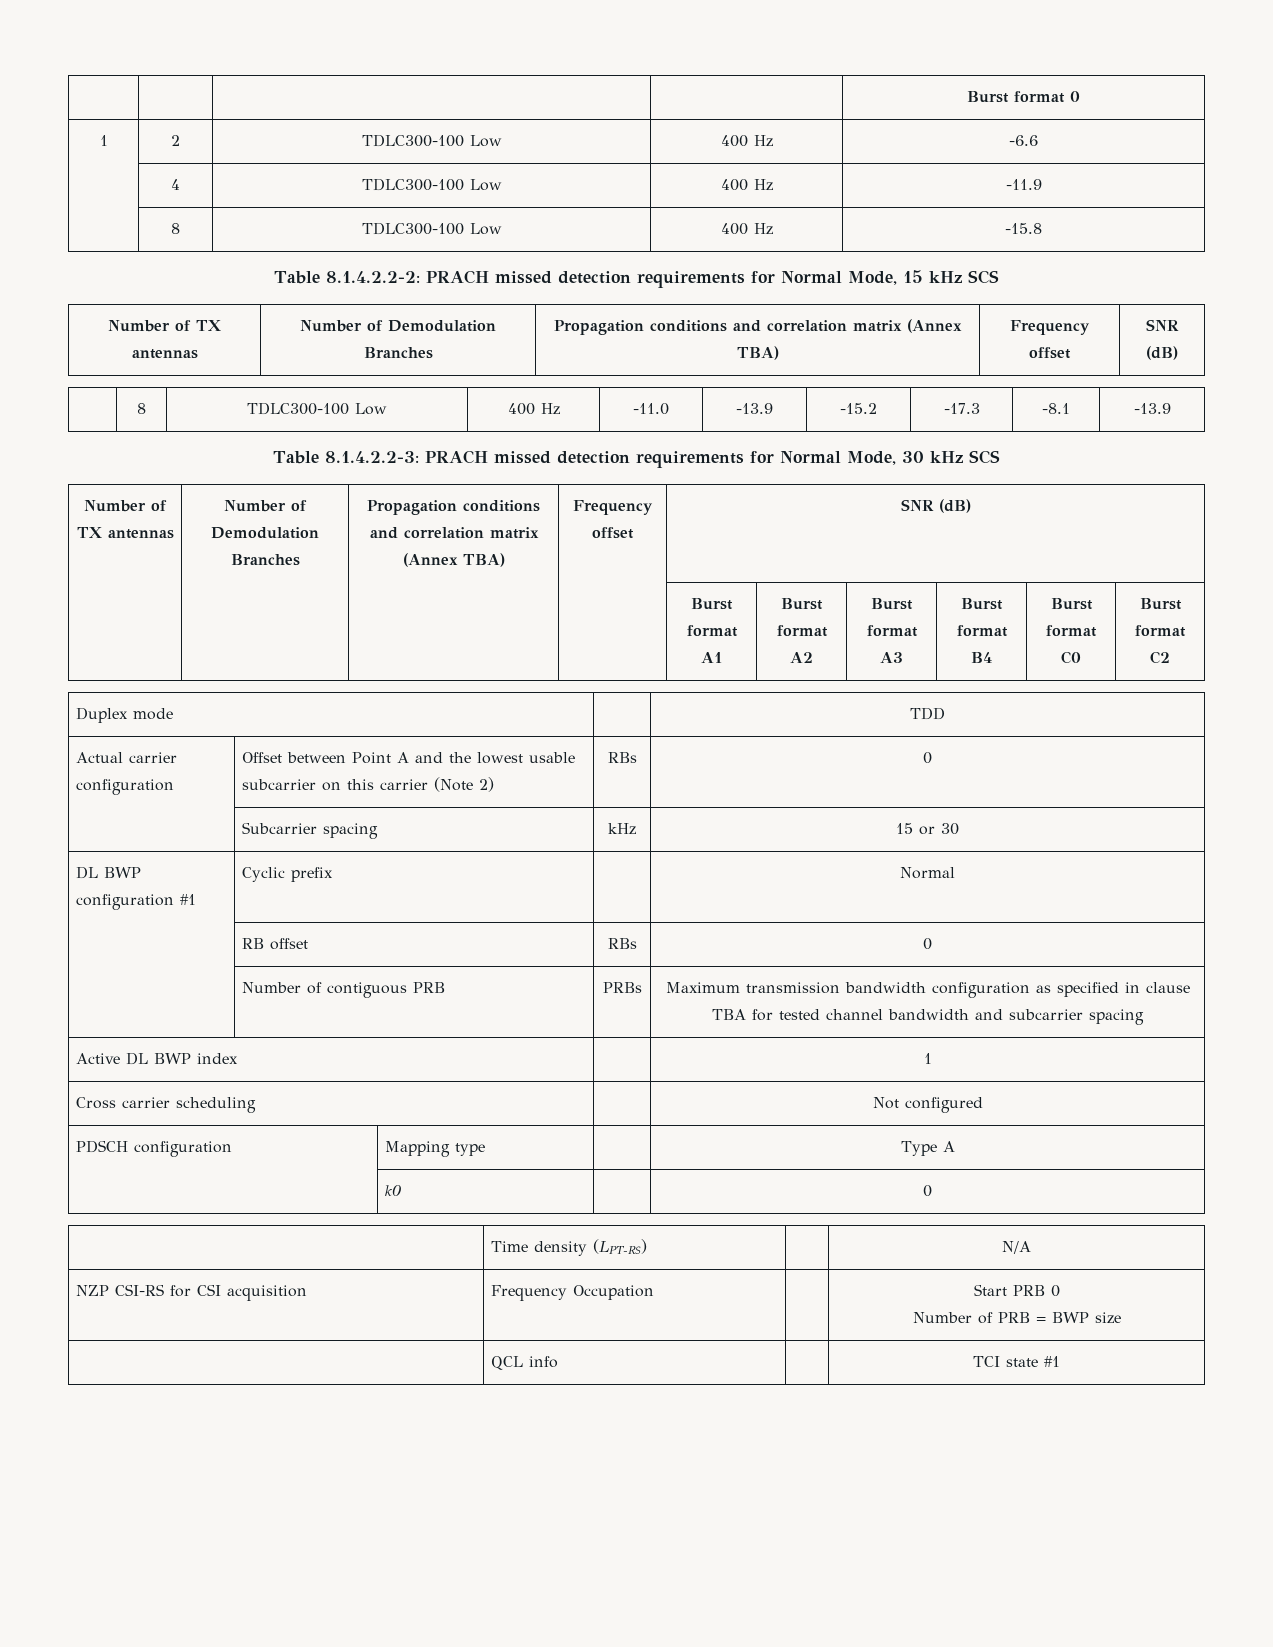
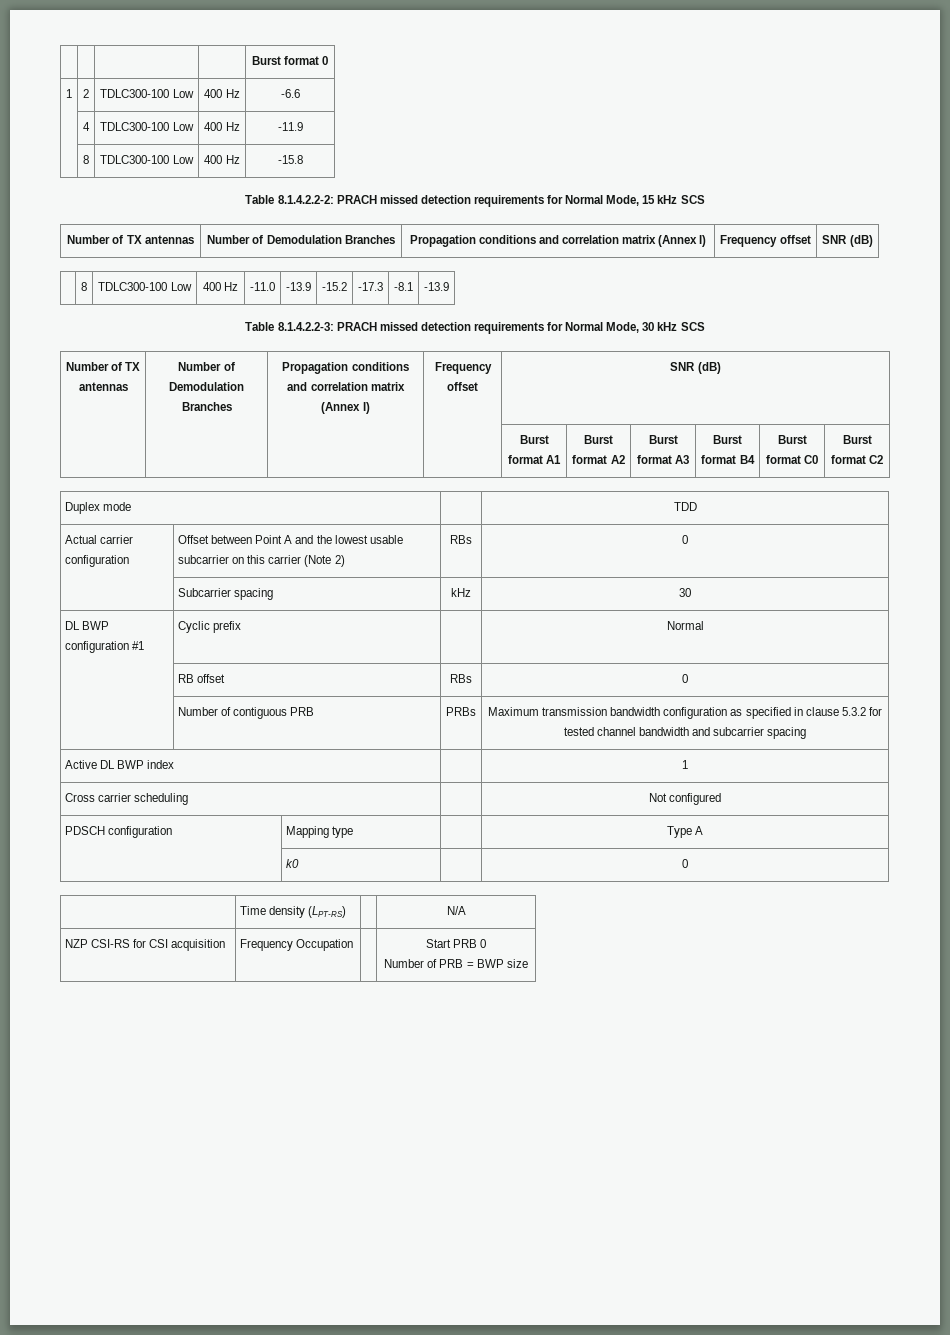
[736,346,779,360] TBA) -> [699,235,707,247] I)
[462,553,505,567] TBA) -> [362,402,370,414] I)
[896,823,936,835] 15 or -> (471, 592) none
[712,1009,747,1020] TBA -> [841,707,866,716] 5.3.2
[491,1356,559,1370] [973,1356,1060,1367] // | QCL info | | TCI state #1 -> (528, 963) none

